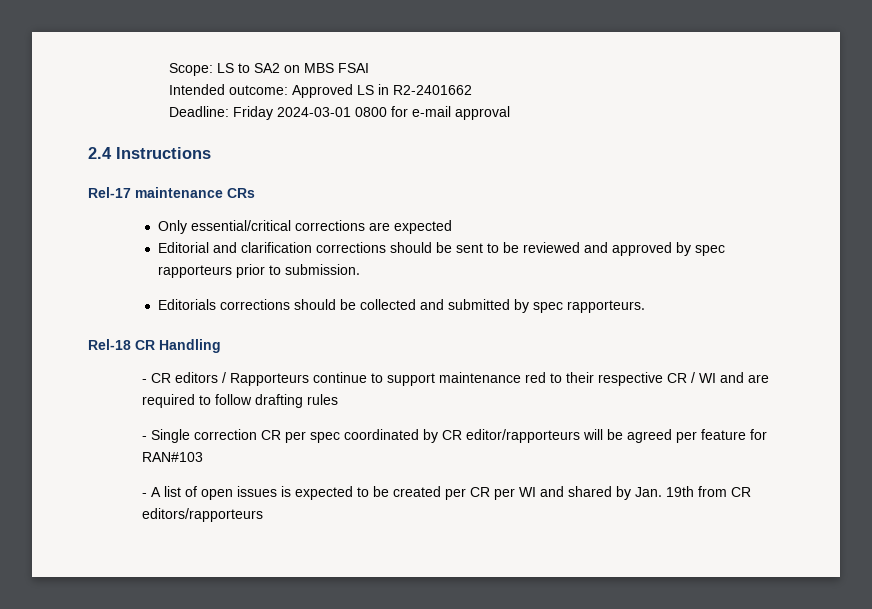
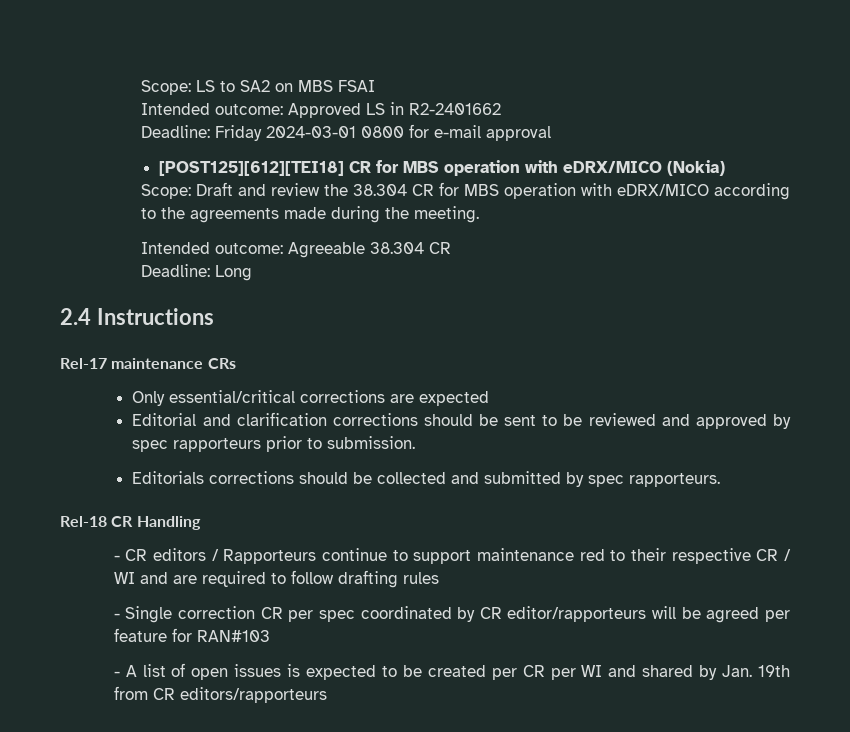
(511, 113) none -> [159,160,726,176] [140,182,790,200] [140,206,479,223] [140,242,451,258] [140,264,252,281] // [POST125][612][TEI18] CR for MBS operation with eDRX/MICO (Nokia) // Scope: Draft and review the 38.304 CR for MBS operation with eDRX/MICO according to the agreements made during the meeting. // Intended outcome: Agreeable 38.304 CR // Deadline: Long

